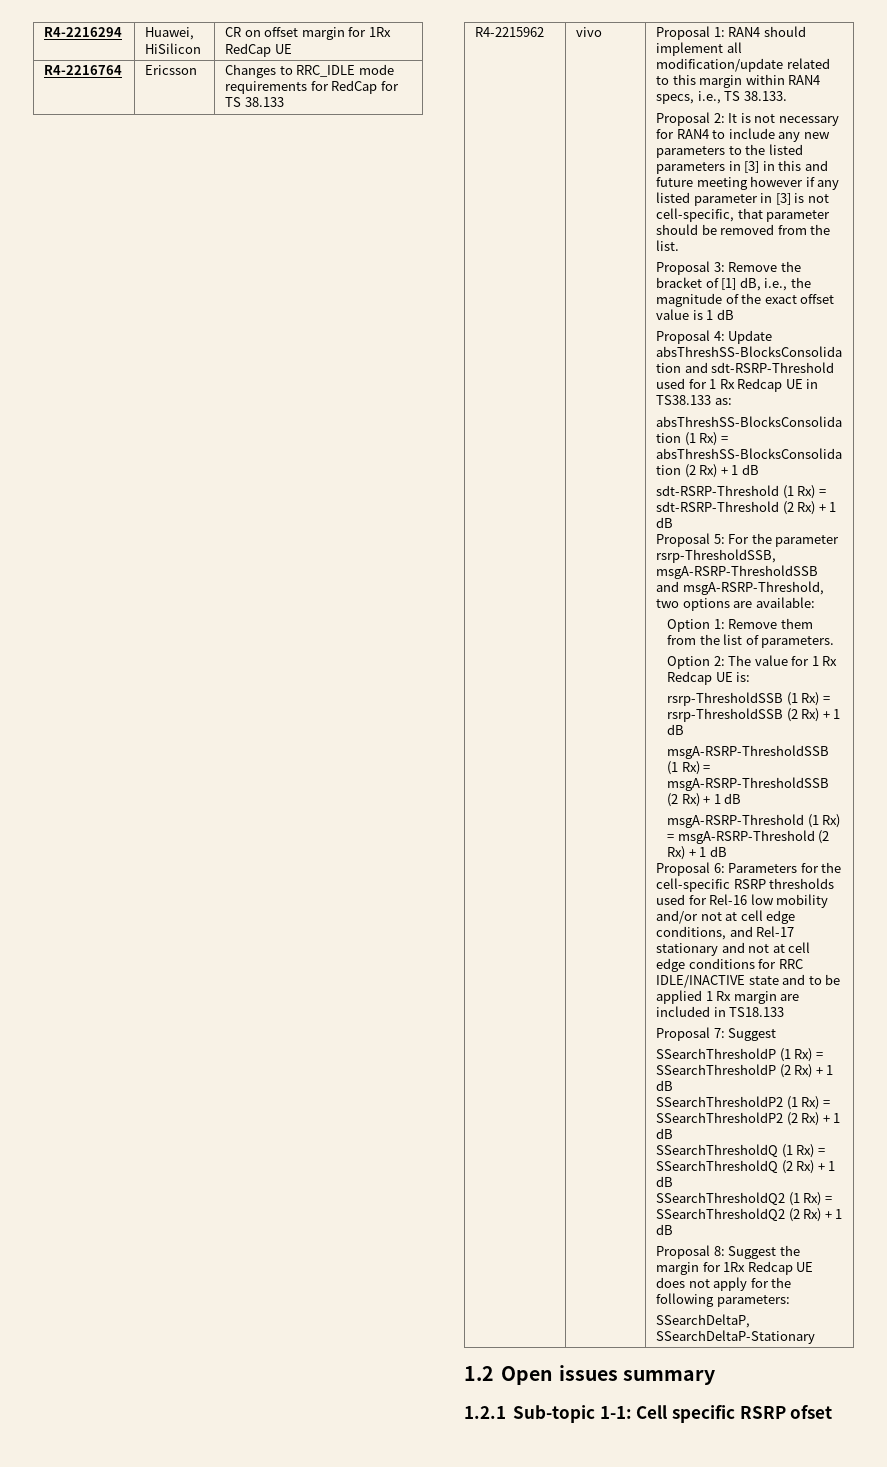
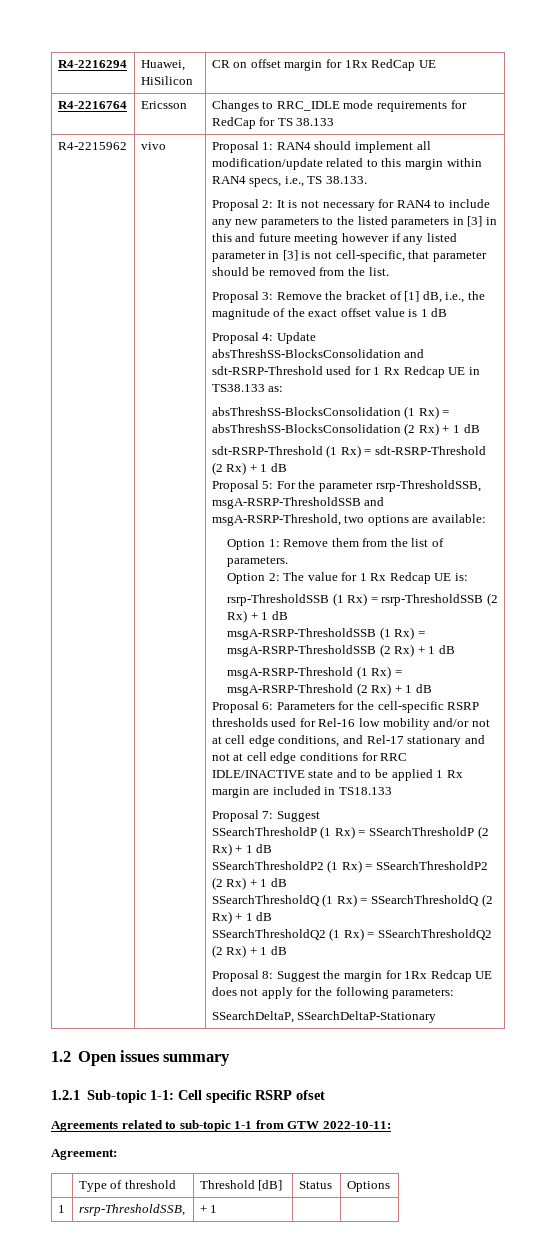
(833, 1412) none -> [51,1120,391,1132] [51,1149,117,1160] [78,1180,176,1192] [199,1180,283,1191] [298,1181,332,1189] [346,1181,390,1192] [57,1205,65,1213] [78,1204,185,1216] [199,1205,218,1213] // Agreements related to sub-topic 1-1 from GTW 2022-10-11: // Agreement: // | Type of threshold | Threshold [dB] | Status | Options // 1 | rsrp-ThresholdSSB, | + 1 | |

